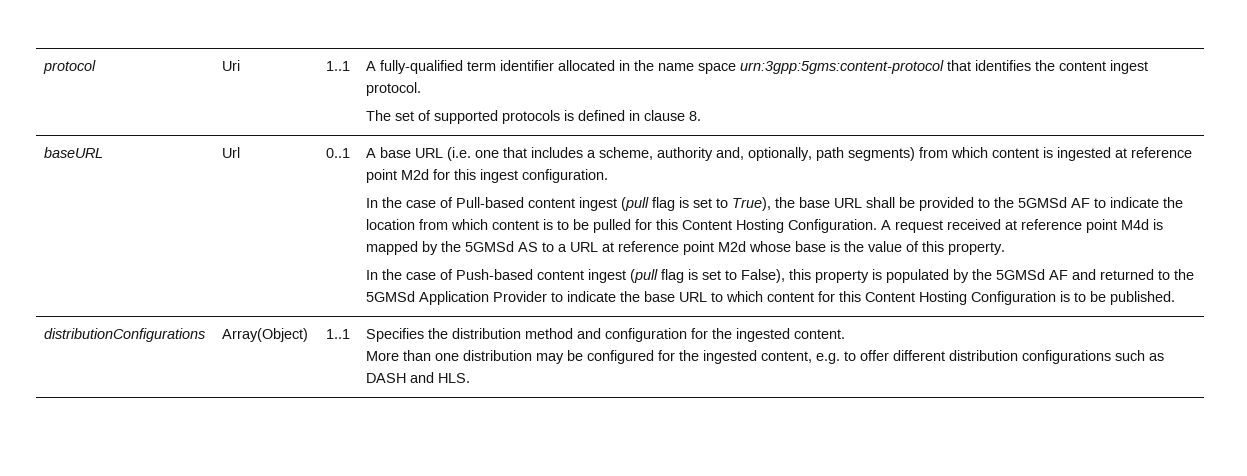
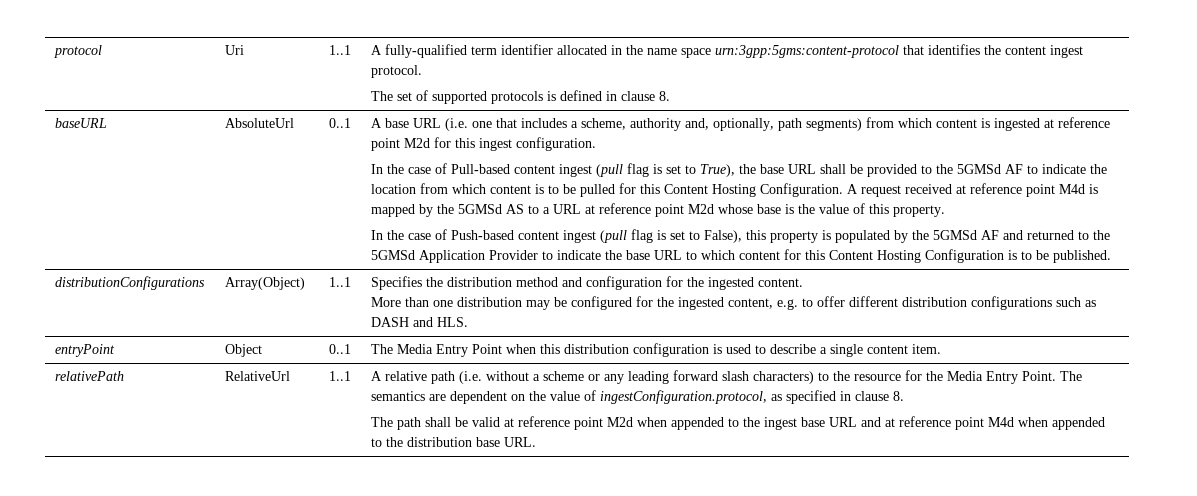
[222,147,241,158] Url -> [225,118,295,128] AbsoluteUrl
(471, 378) none -> [55,344,116,357] [225,344,263,357] [328,344,351,354] [371,343,942,357] [55,371,125,381] [225,371,291,381] [328,371,351,381] [371,370,1083,384] [371,390,905,404] [371,416,1106,430] [371,437,537,447] // entryPoint | Object | 0..1 | The Media Entry Point when this distribution configuration is used to describe a single content item. // relativePath | RelativeUrl | 1..1 | A relative path (i.e. without a scheme or any leading forward slash characters) to the resource for the Media Entry Point. The semantics are dependent on the value of ingestConfiguration.protocol, as specified in clause 8. // The path shall be valid at reference point M2d when appended to the ingest base URL and at reference point M4d when appended to the distribution base URL.

